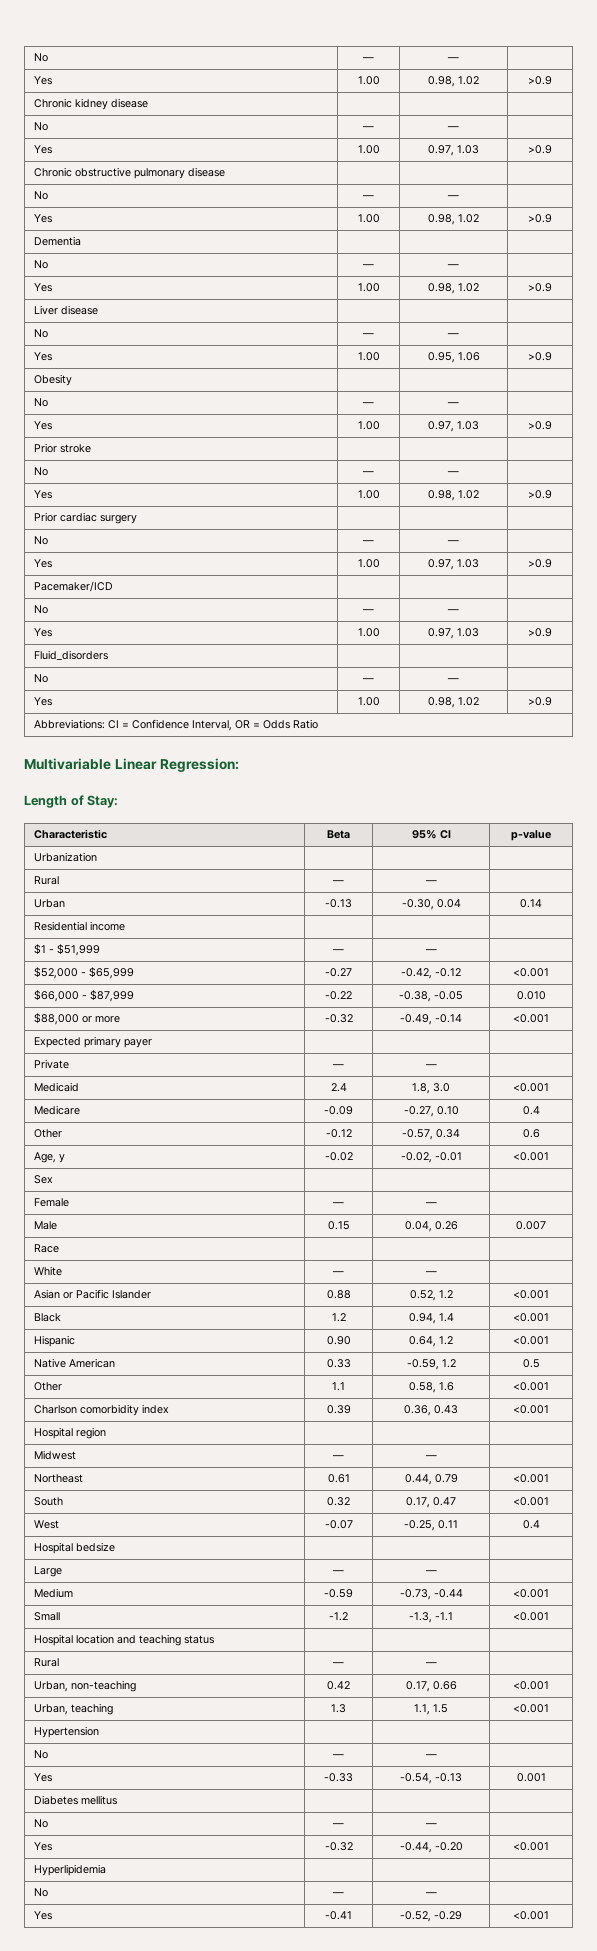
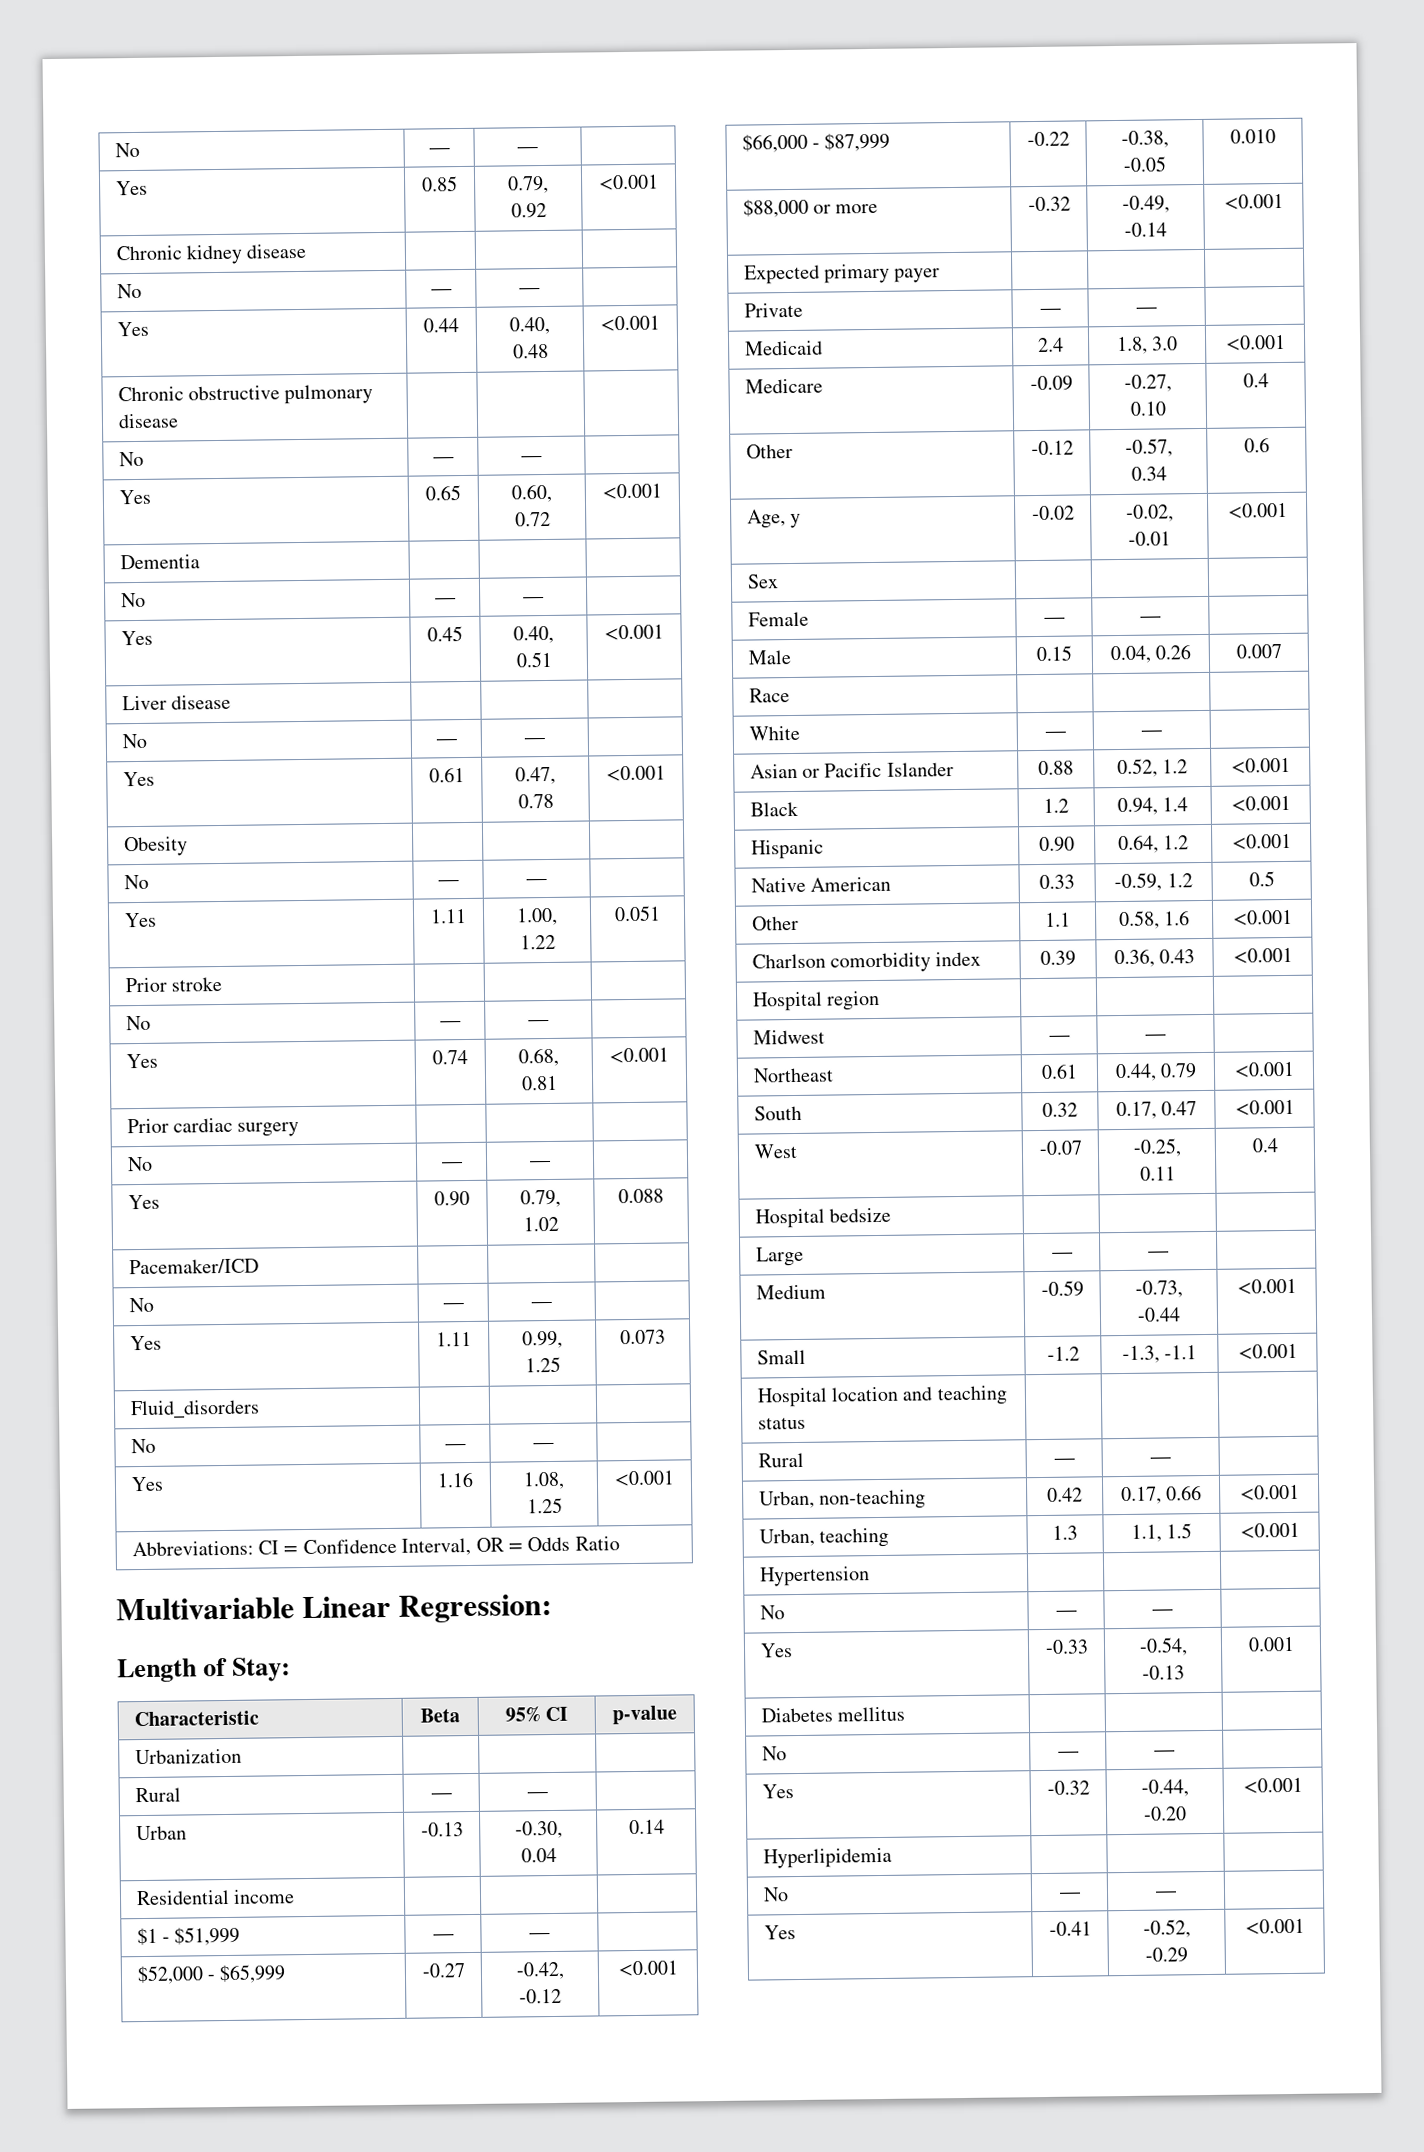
[33,53,48,62] [362,57,374,61] [447,57,459,61] [33,76,52,85] [357,76,380,85] [428,76,479,87] [528,76,552,85] No | — | — | // Yes | 1.00 | 0.98, 1.02 | >0.9 -> [114,142,140,158] [428,148,450,154] [517,147,538,153] [115,180,148,196] [421,176,458,192] [507,175,549,194] [510,202,547,219] [598,174,659,191] No | — | — | // Yes | 0.85 | 0.79, 0.92 | <0.001
[357,145,380,154] [428,145,479,156] [528,145,552,154] 1.00 | 0.97, 1.03 | >0.9 -> [423,318,459,333] [509,316,550,335] [512,343,549,359] [600,315,660,332] 0.44 | 0.40, 0.48 | <0.001
[357,214,380,223] [428,214,479,225] [528,214,552,223] 1.00 | 0.98, 1.02 | >0.9 -> [425,485,461,501] [511,483,552,503] [514,511,551,527] [602,483,662,500] 0.65 | 0.60, 0.72 | <0.001
[357,283,380,292] [428,283,479,294] [528,283,552,292] 1.00 | 0.98, 1.02 | >0.9 -> [427,626,463,642] [513,625,554,644] [515,651,552,668] [604,624,664,641] 0.45 | 0.40, 0.51 | <0.001
[357,352,380,361] [427,352,480,363] [528,352,552,361] 1.00 | 0.95, 1.06 | >0.9 -> [429,767,465,783] [515,766,556,785] [517,793,554,809] [606,765,666,782] 0.61 | 0.47, 0.78 | <0.001
[357,421,380,430] [428,421,479,432] [528,421,552,430] 1.00 | 0.97, 1.03 | >0.9 -> [430,908,467,924] [516,907,558,926] [519,934,556,950] [614,905,661,922] 1.11 | 1.00, 1.22 | 0.051
[357,490,380,499] [428,490,479,501] [528,490,552,499] 1.00 | 0.98, 1.02 | >0.9 -> [432,1049,468,1065] [518,1047,559,1067] [520,1075,558,1091] [609,1047,669,1064] 0.74 | 0.68, 0.81 | <0.001
[357,559,380,568] [428,559,479,570] [528,559,552,568] 1.00 | 0.97, 1.03 | >0.9 -> [434,1190,470,1207] [520,1189,561,1208] [522,1216,559,1232] [618,1188,664,1204] 0.90 | 0.79, 1.02 | 0.088
[357,628,380,637] [428,628,479,639] [528,628,552,637] 1.00 | 0.97, 1.03 | >0.9 -> [436,1331,472,1347] [522,1330,563,1349] [524,1356,561,1373] [620,1329,666,1345] 1.11 | 0.99, 1.25 | 0.073
[357,697,380,706] [428,697,479,708] [528,697,552,706] 1.00 | 0.98, 1.02 | >0.9 -> [437,1471,474,1488] [523,1471,565,1490] [526,1497,563,1514] [614,1470,674,1487] 1.16 | 1.08, 1.25 | <0.001

